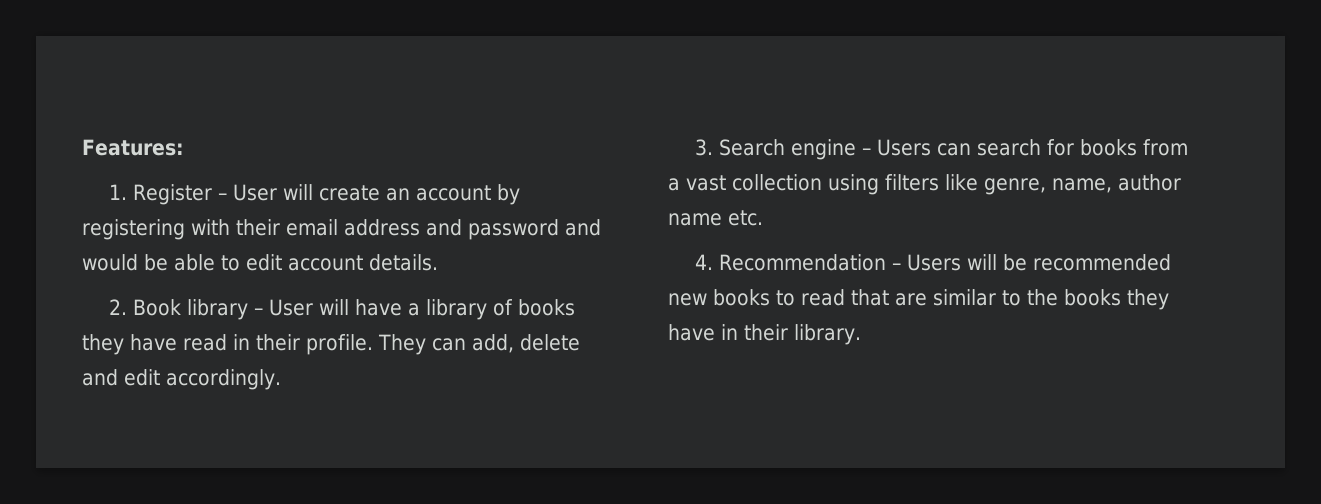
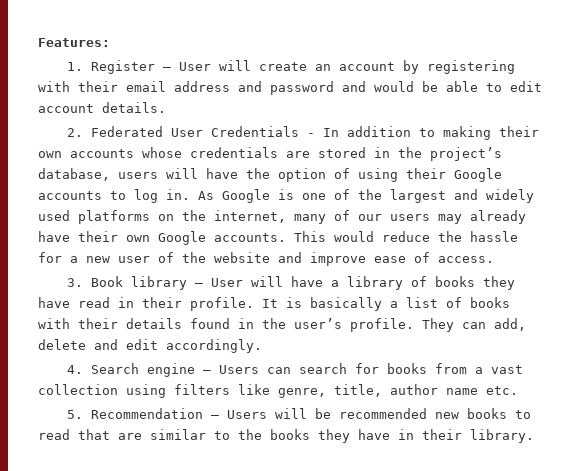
(128, 307) none -> [91,126,540,140] [38,147,502,161] [38,168,502,182] [38,189,534,203] [38,210,526,224] [38,231,518,245] [38,252,494,266] [67,278,84,287] Federated User Credentials - In addition to making their own accounts whose credentials are stored in the project’s database, users will have the option of using their Google accounts to log in. As Google is one of the largest and widely used platforms on the internet, many of our users may already have their own Google accounts. This would reduce the hassle for a new user of the website and improve ease of access. // 3.
(373, 344) none -> [262,297,510,311] [38,318,414,332] It is basically a list of books with their details found in the user’s profile.
[695,139,714,156] 3. -> [67,365,84,374] 4.
[1051,178,1112,193] name, -> [334,384,382,397] title,
[695,254,714,270] 4. -> [67,410,84,419] 5.

